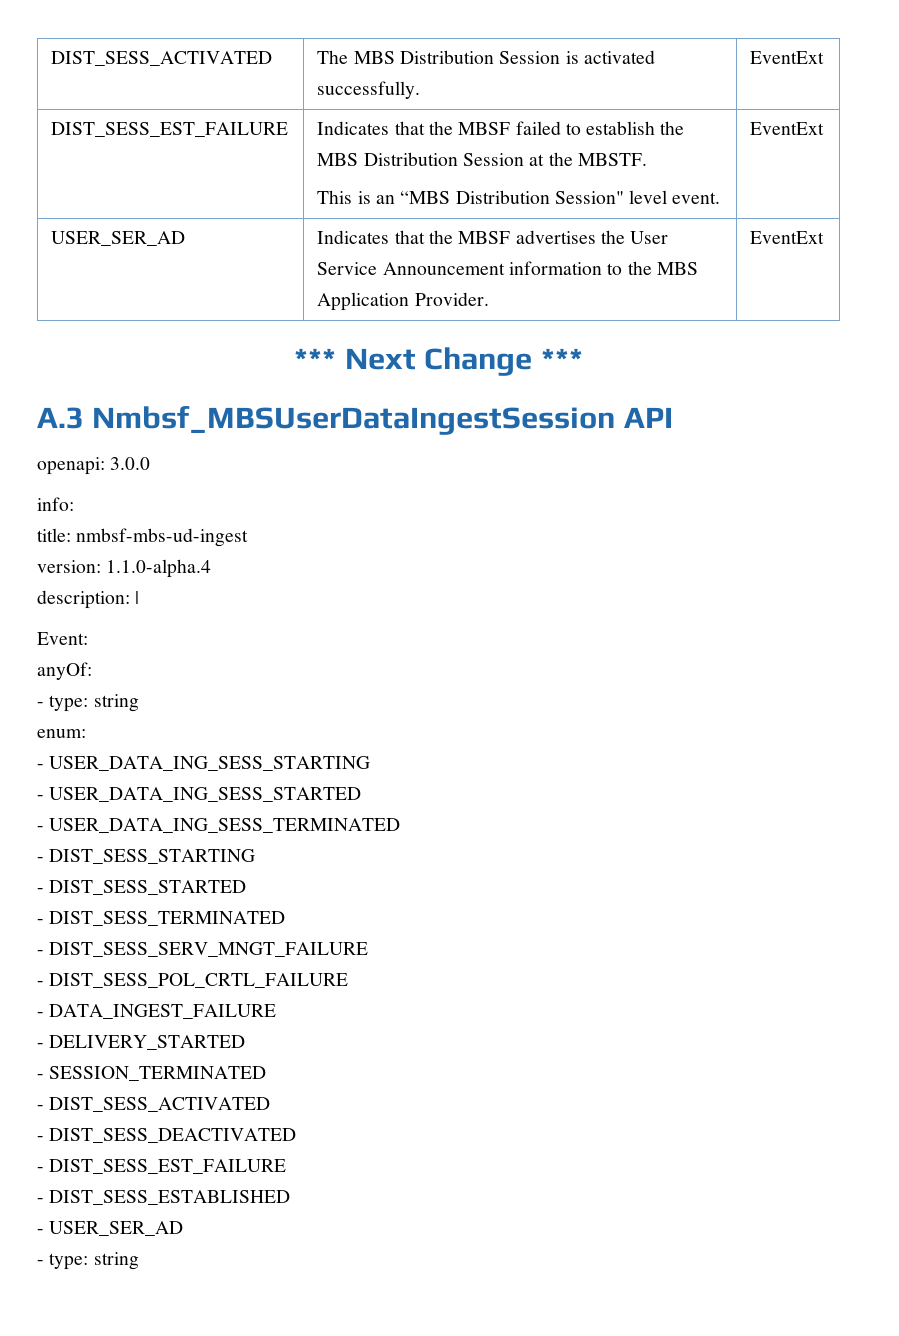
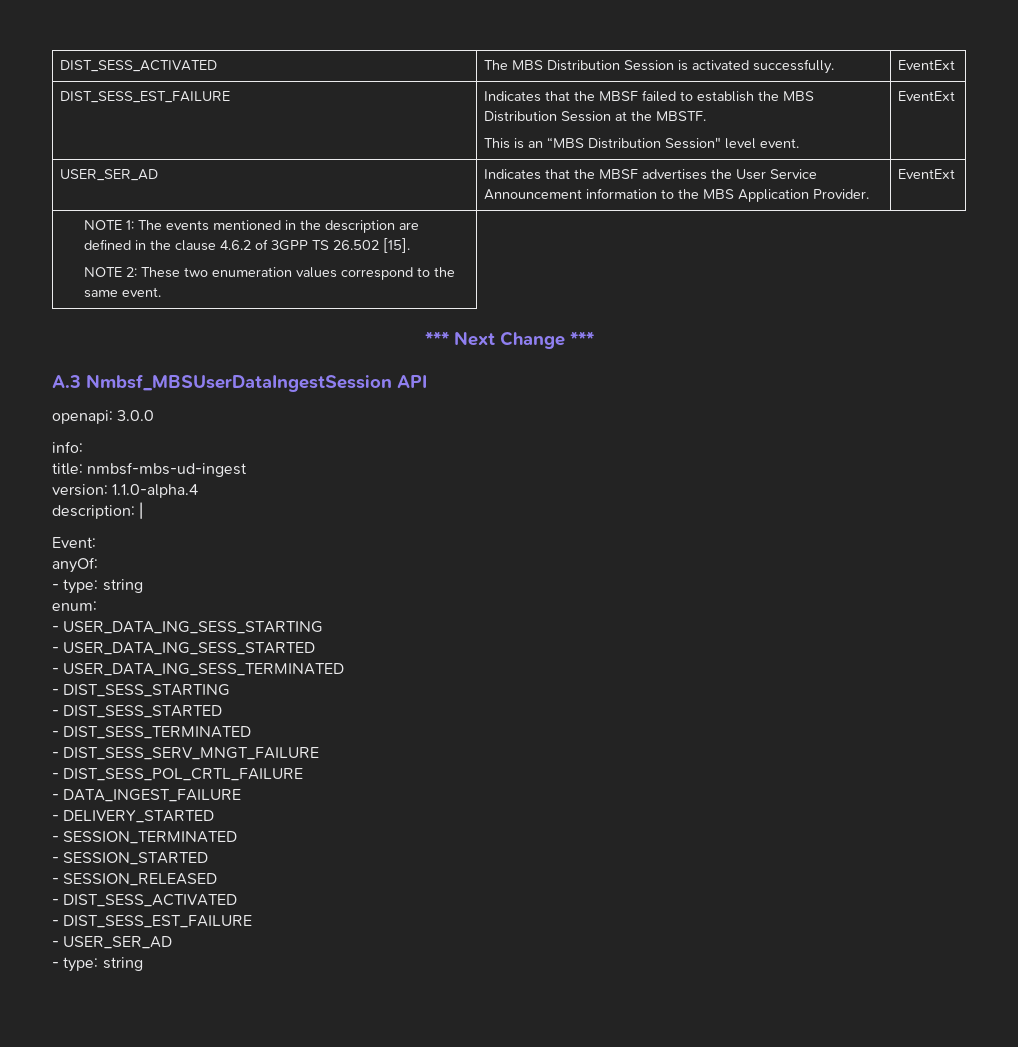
(825, 237) none -> [83,220,419,233] [83,238,410,253] [83,267,455,280] [83,287,161,298] // NOTE 1: The events mentioned in the description are defined in the clause 4.6.2 of 3GPP TS 26.502 [15]. // NOTE 2: These two enumeration values correspond to the same event.
(267, 1073) none -> [52,852,209,865] [52,873,218,886] // - SESSION_STARTED // - SESSION_RELEASED
[37,1128,297,1143] // - DIST_SESS_DEACTIVATED -> (238, 900) none
[37,1190,291,1205] // - DIST_SESS_ESTABLISHED -> (253, 921) none

